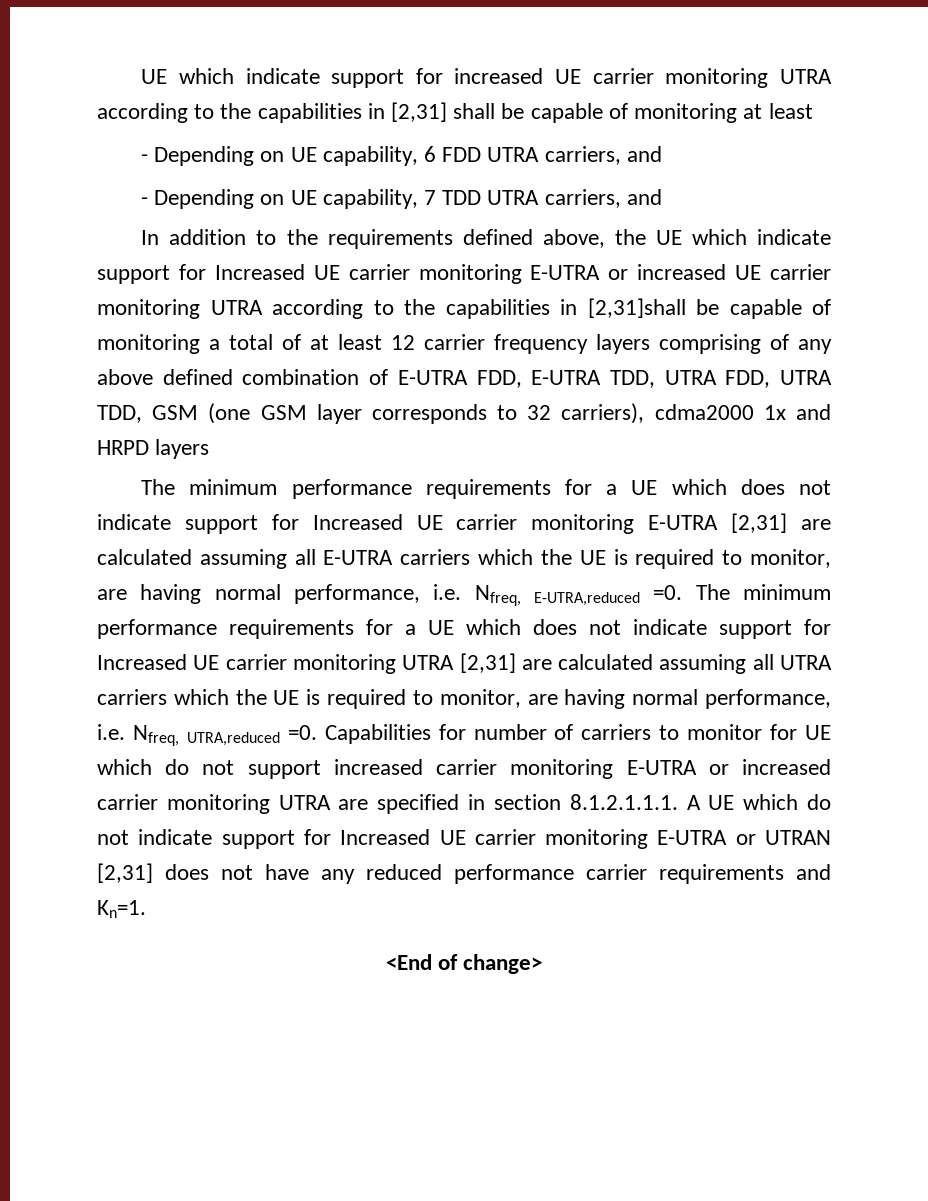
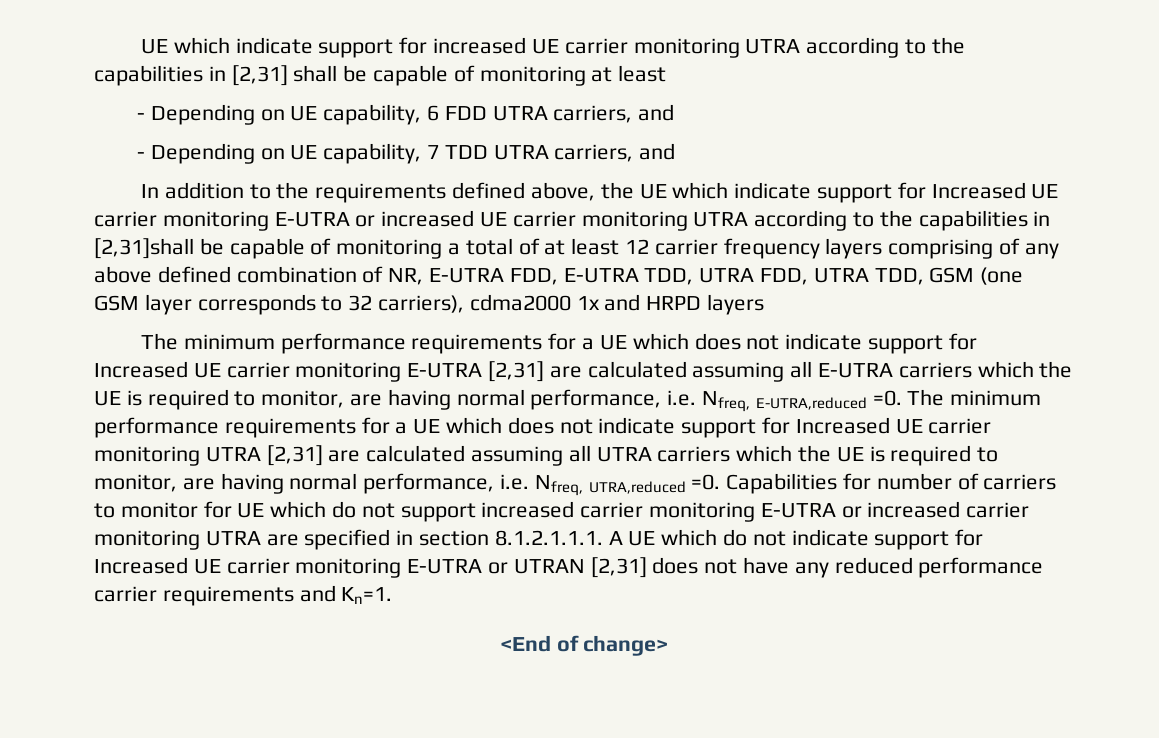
(389, 377) none -> [388,268,424,285] NR,

